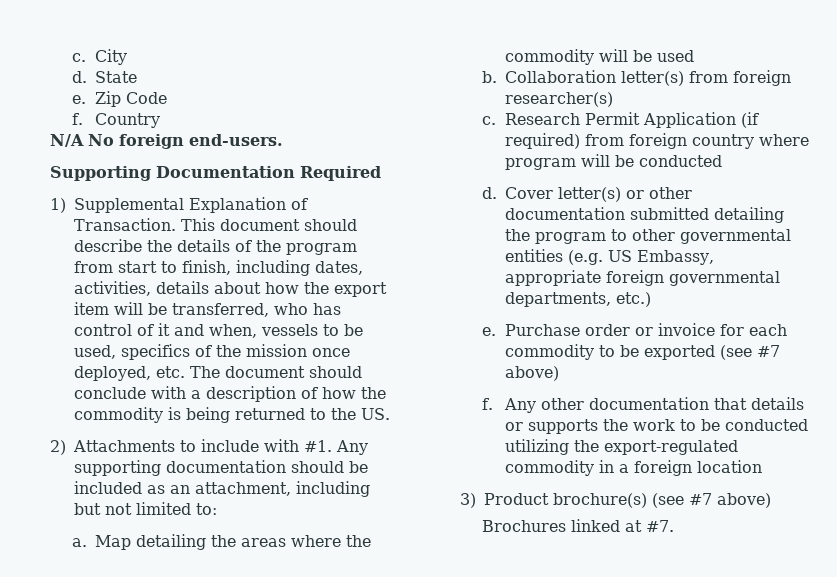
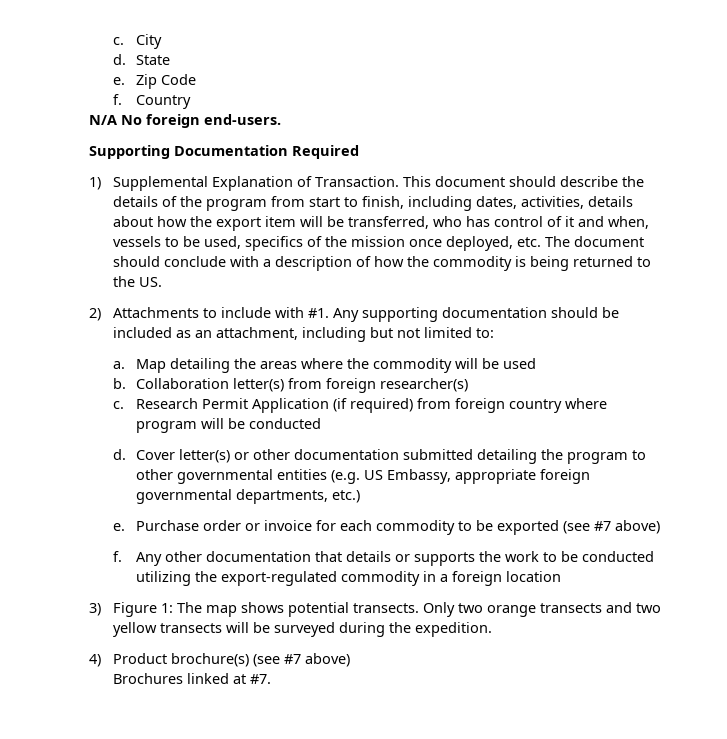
(476, 500) none -> [112,602,661,617] [112,622,492,637] [89,654,102,667] Figure 1: The map shows potential transects. Only two orange transects and two yellow transects will be surveyed during the expedition. // 4)

